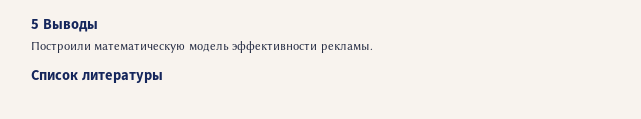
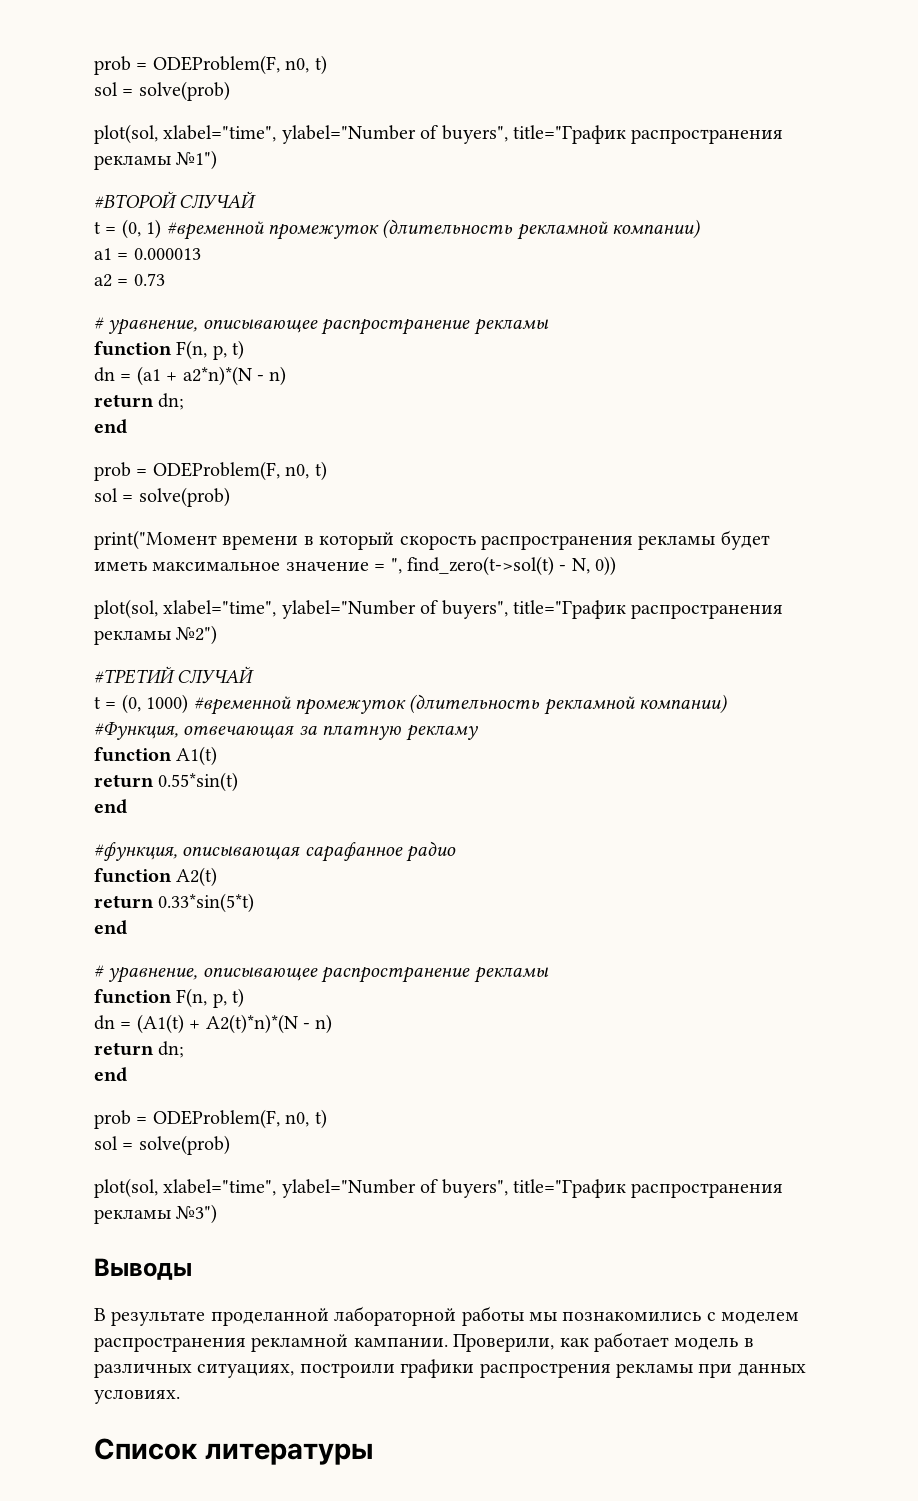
[31,19,98,32] [31,41,373,53] 5 Выводы // Построили математическую модель эффективности рекламы. -> [94,55,327,75] [94,81,230,101] [94,124,784,144] [94,150,218,170] [94,191,257,209] [94,219,701,240] [94,248,201,260] [94,273,165,287] [94,317,549,335] [94,340,245,360] [94,366,287,386] [94,393,185,410] [94,419,127,434] [94,461,327,481] [94,487,230,507] [94,530,770,550] [94,556,617,576] [94,599,784,619] [94,625,218,645] [94,666,255,684] [94,694,728,715] [94,722,478,741] [94,746,218,766] [94,772,239,792] [94,799,127,814] [94,841,457,862] [94,867,218,887] [94,893,255,913] [94,920,127,935] [94,965,549,983] [94,988,245,1008] [94,1014,333,1034] [94,1041,185,1058] [94,1067,127,1082] [94,1109,327,1129] [94,1135,230,1155] [94,1178,784,1198] [94,1204,218,1224] [94,1258,192,1280] [94,1306,800,1326] [94,1332,754,1352] [94,1359,806,1378] [94,1389,180,1404] prob = ODEProblem(F, n0, t) // sol = solve(prob) // plot(sol, xlabel="time", ylabel="Number of buyers", title="График распространения рекламы №1") // #ВТОРОЙ СЛУЧАЙ // t = (0, 1) #временной промежуток (длительность рекламной компании) // a1 = 0.000013 // a2 = 0.73 // # уравнение, описывающее распространение рекламы // function F(n, p, t) // dn = (a1 + a2*n)*(N - n) // return dn; // end // prob = ODEProblem(F, n0, t) // sol = solve(prob) // print("Момент времени в который скорость распространения рекламы будет иметь максимальное значение = ", find_zero(t->sol(t) - N, 0)) // plot(sol, xlabel="time", ylabel="Number of buyers", title="График распространения рекламы №2") // #ТРЕТИЙ СЛУЧАЙ // t = (0, 1000) #временной промежуток (длительность рекламной компании) // #Функция, отвечающая за платную рекламу // function A1(t) // return 0.55*sin(t) // end // #функция, описывающая сарафанное радио // function A2(t) // return 0.33*sin(5*t) // end // # уравнение, описывающее распространение рекламы // function F(n, p, t) // dn = (A1(t) + A2(t)*n)*(N - n) // return dn; // end // prob = ODEProblem(F, n0, t) // sol = solve(prob) // plot(sol, xlabel="time", ylabel="Number of buyers", title="График распространения рекламы №3") // Выводы // В результате проделанной лабораторной работы мы познакомились с моделем распространения рекламной кампании. Проверили, как работает модель в различных ситуациях, построили графики распрострения рекламы при данных условиях.

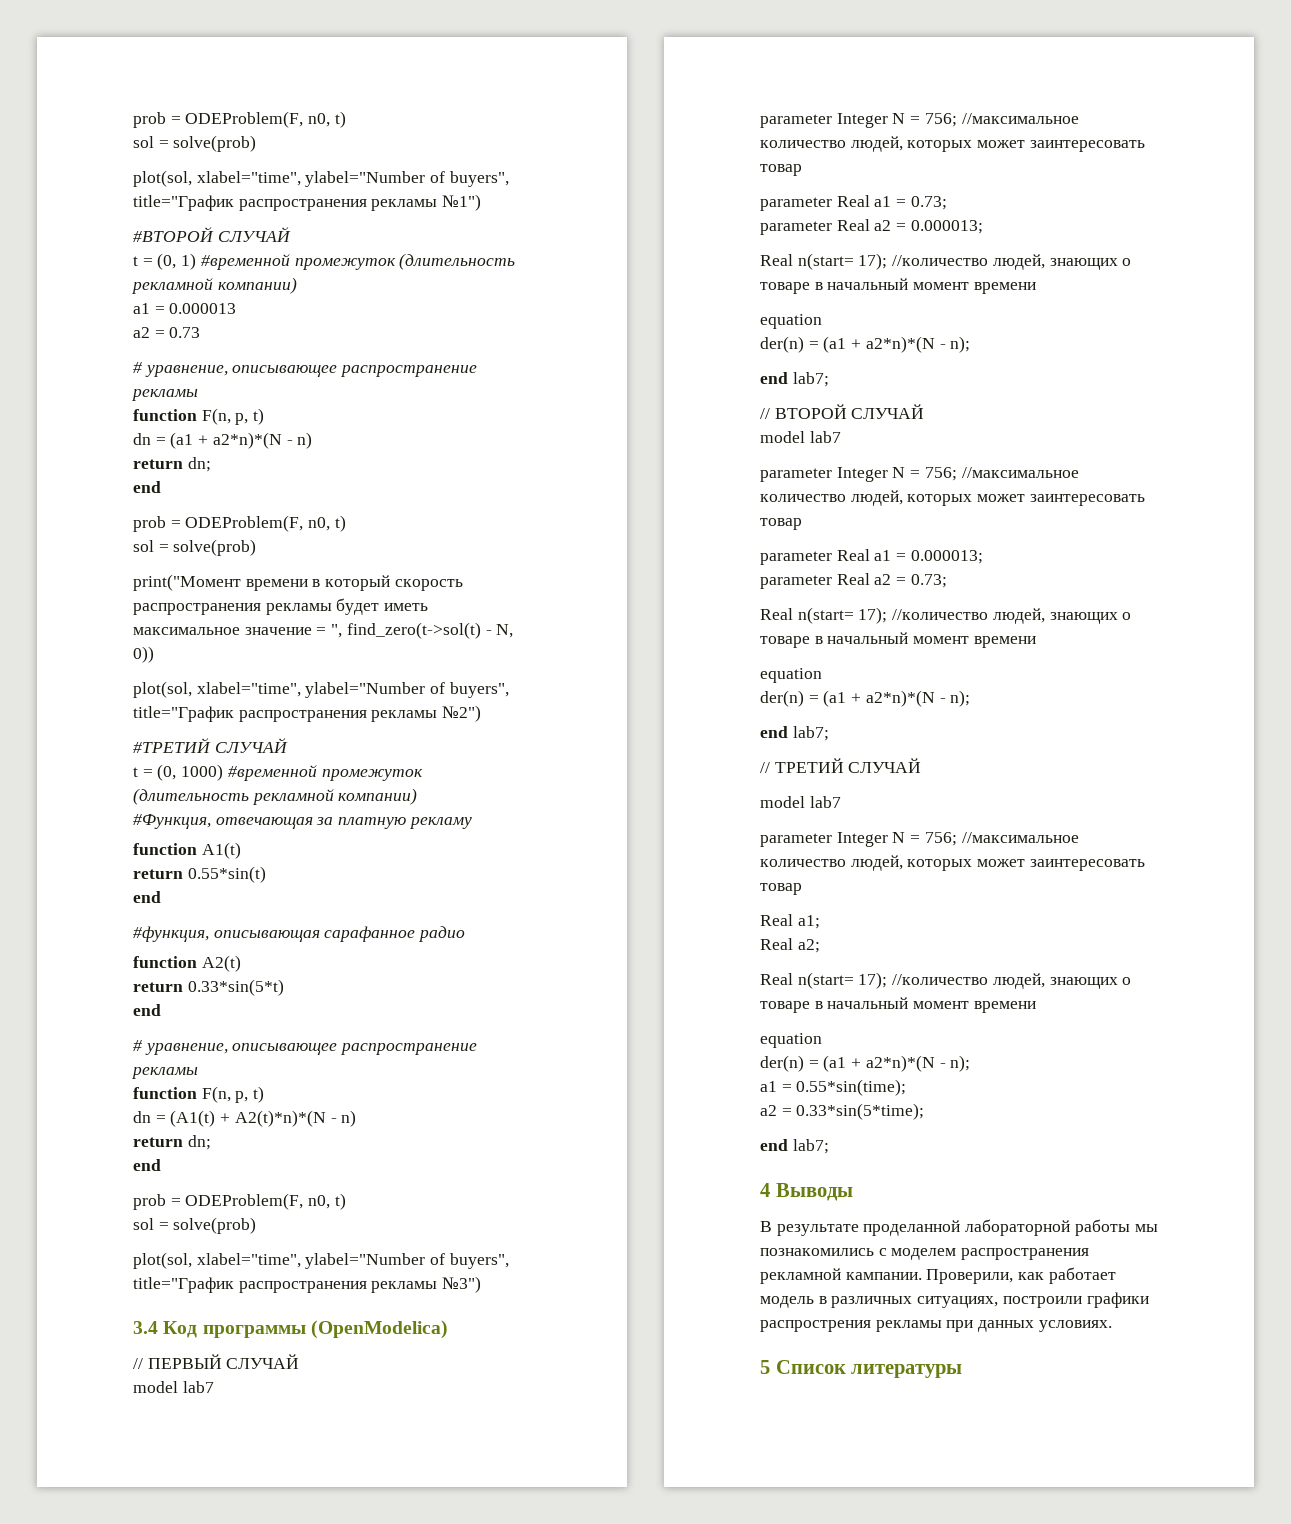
(218, 1214) none -> [133,1320,448,1339] [133,1354,300,1369] [133,1381,214,1393] [760,113,1079,128] [760,136,1145,152] [760,164,802,176] [760,195,947,211] [760,219,983,235] [760,253,1132,270] [760,278,1036,294] [760,314,822,329] [760,336,971,353] [760,372,829,387] [760,404,925,419] [760,431,841,443] [760,467,1079,482] [760,490,1145,506] [760,518,802,530] [760,549,983,565] [760,573,947,589] [760,607,1132,624] [760,632,1036,648] [760,668,822,683] [760,690,971,707] [760,726,829,741] [760,758,922,773] [760,796,841,808] [760,832,1079,847] [760,855,1145,871] [760,883,802,895] [760,914,820,929] [760,938,820,953] [760,972,1132,989] [760,997,1036,1013] [760,1033,822,1048] [760,1055,971,1072] [760,1079,907,1096] [760,1103,925,1120] [760,1139,829,1154] [760,1183,770,1197] 3.4 Код программы (OpenModelica) // // ПЕРВЫЙ СЛУЧАЙ // model lab7 // parameter Integer N = 756; //максимальное количество людей, которых может заинтересовать товар // parameter Real a1 = 0.73; // parameter Real a2 = 0.000013; // Real n(start= 17); //количество людей, знающих о товаре в начальный момент времени // equation // der(n) = (a1 + a2*n)*(N - n); // end lab7; // // ВТОРОЙ СЛУЧАЙ // model lab7 // parameter Integer N = 756; //максимальное количество людей, которых может заинтересовать товар // parameter Real a1 = 0.000013; // parameter Real a2 = 0.73; // Real n(start= 17); //количество людей, знающих о товаре в начальный момент времени // equation // der(n) = (a1 + a2*n)*(N - n); // end lab7; // // ТРЕТИЙ СЛУЧАЙ // model lab7 // parameter Integer N = 756; //максимальное количество людей, которых может заинтересовать товар // Real a1; // Real a2; // Real n(start= 17); //количество людей, знающих о товаре в начальный момент времени // equation // der(n) = (a1 + a2*n)*(N - n); // a1 = 0.55*sin(time); // a2 = 0.33*sin(5*time); // end lab7; // 4
(180, 1396) none -> [760,1360,770,1374] 5

